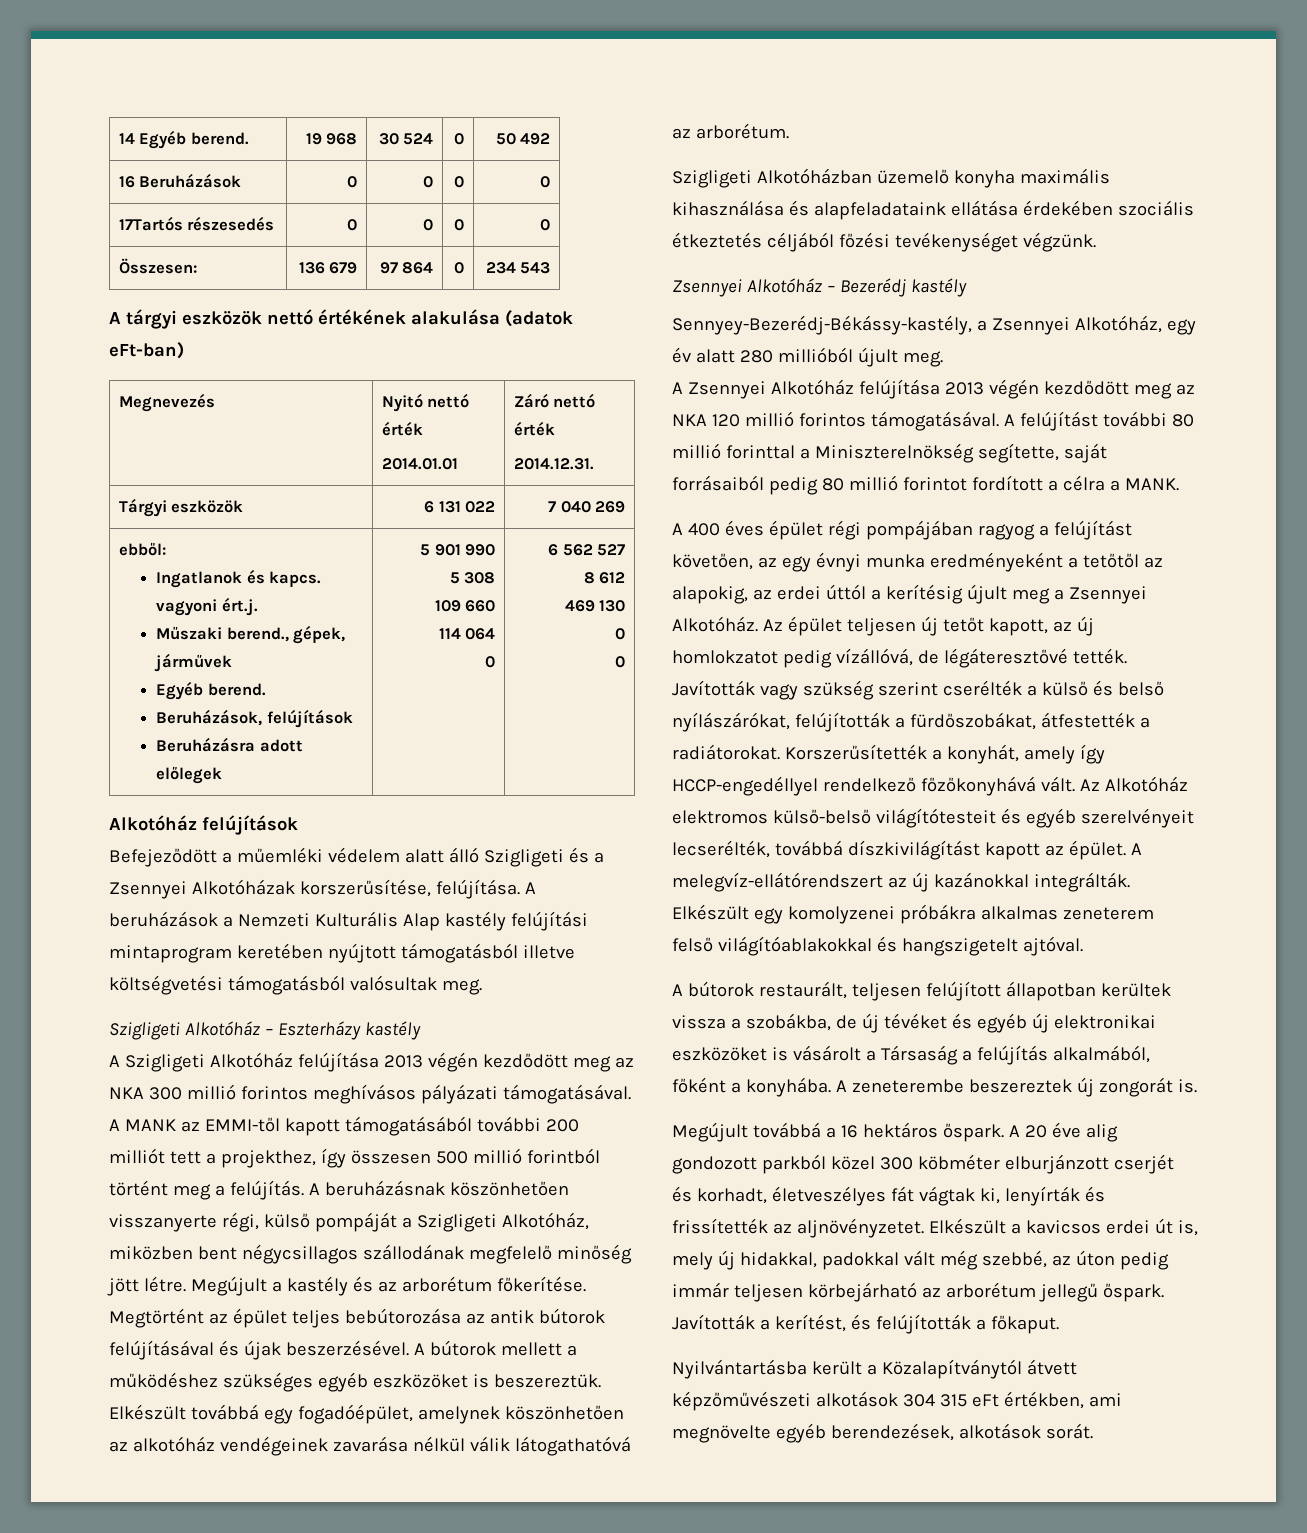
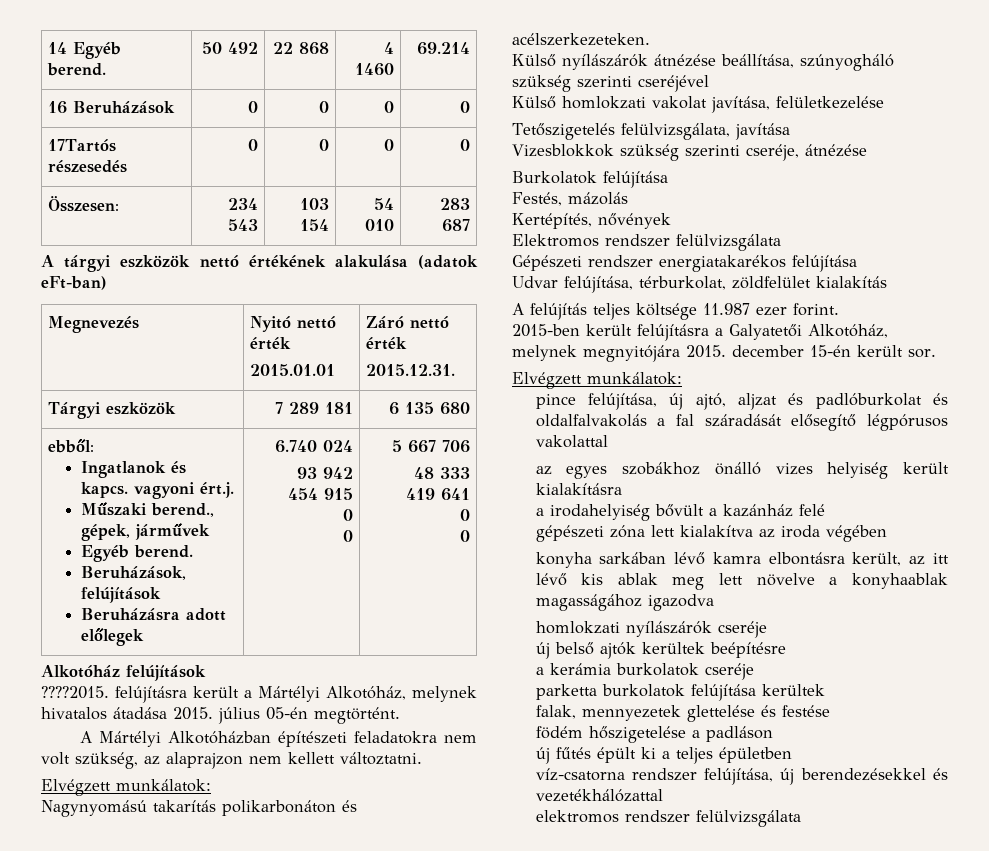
[305,133,358,145] [378,133,434,145] [454,133,465,145] [495,133,551,145] 19 968 | 30 524 | 0 | 50 492 -> [201,42,258,54] [272,42,329,55] [383,42,394,54] [354,63,394,76] [416,42,470,55] 50 492 | 22 868 | 4 1460 | 69.214
[298,262,358,274] [379,262,434,274] [454,262,465,274] [485,262,551,274] 136 679 | 97 864 | 0 | 234 543 -> [227,198,258,210] [227,219,258,231] [299,198,329,210] [299,219,329,231] [373,198,394,210] [364,219,394,231] [439,198,470,210] [441,219,470,232] 234 543 | 103 154 | 54 010 | 283 687
[381,458,458,470] 2014.01.01 -> [250,364,336,376] 2015.01.01
[513,458,594,470] 2014.12.31. -> [366,364,456,376] 2015.12.31.
[424,501,496,513] [548,501,626,513] 6 131 022 | 7 040 269 -> [274,402,353,414] [388,402,470,415] 7 289 181 | 6 135 680
[420,544,496,556] [449,572,496,584] [434,600,496,612] [438,628,496,640] [485,656,496,668] [548,544,626,556] [583,572,626,584] [564,600,626,612] [615,628,626,640] [615,656,626,668] [109,815,298,835] [109,847,604,867] [109,879,536,899] [109,911,588,931] [109,943,575,963] [109,975,482,995] [109,1021,421,1040] [109,1052,634,1072] [109,1084,631,1104] [109,1116,579,1136] [109,1148,600,1168] [109,1180,569,1200] [109,1212,589,1232] [109,1244,632,1264] [107,1276,586,1296] [109,1308,605,1328] [109,1340,577,1360] [109,1372,601,1392] [109,1404,624,1424] [109,1436,631,1456] [672,123,789,139] [672,168,1110,188] [672,200,1194,220] [672,232,1096,252] [672,278,967,297] [672,315,1196,335] [672,347,943,367] [672,379,1195,399] [672,411,1194,431] [672,443,1107,463] [672,475,1179,495] [672,520,1132,540] [672,552,1163,572] [672,584,1147,604] [672,616,1094,636] [672,648,1127,668] [672,680,1164,700] [672,712,1150,732] [672,744,1105,764] [672,776,1188,796] [672,808,1194,828] [672,840,1142,860] [672,872,1130,892] [672,904,1154,924] [672,936,1083,956] [672,981,1171,1001] [672,1013,1156,1033] [672,1045,1150,1065] [672,1077,1197,1097] [672,1122,1118,1142] [672,1154,1174,1174] [672,1186,1105,1206] [672,1218,1198,1238] [672,1250,1169,1270] [672,1282,1164,1302] [672,1314,1059,1334] [672,1359,1077,1379] [672,1391,1122,1411] [672,1423,1093,1443] 5 901 990 // 5 308 // 109 660 // 114 064 // 0 | 6 562 527 // 8 612 // 469 130 // 0 // 0 // Alkotóház felújítások // Befejeződött a műemléki védelem alatt álló Szigligeti és a Zsennyei Alkotóházak korszerűsítése, felújítása. A beruházások a Nemzeti Kulturális Alap kastély felújítási mintaprogram keretében nyújtott támogatásból illetve költségvetési támogatásból valósultak meg. // Szigligeti Alkotóház – Eszterházy kastély // A Szigligeti Alkotóház felújítása 2013 végén kezdődött meg az NKA 300 millió forintos meghívásos pályázati támogatásával. A MANK az EMMI-től kapott támogatásából további 200 milliót tett a projekthez, így összesen 500 millió forintból történt meg a felújítás. A beruházásnak köszönhetően visszanyerte régi, külső pompáját a Szigligeti Alkotóház, miközben bent négycsillagos szállodának megfelelő minőség jött létre. Megújult a kastély és az arborétum főkerítése. Megtörtént az épület teljes bebútorozása az antik bútorok felújításával és újak beszerzésével. A bútorok mellett a működéshez szükséges egyéb eszközöket is beszereztük. Elkészült továbbá egy fogadóépület, amelynek köszönhetően az alkotóház vendégeinek zavarása nélkül válik látogathatóvá az arborétum. // Szigligeti Alkotóházban üzemelő konyha maximális kihasználása és alapfeladataink ellátása érdekében szociális étkeztetés céljából főzési tevékenységet végzünk. // Zsennyei Alkotóház – Bezerédj kastély // Sennyey-Bezerédj-Békássy-kastély, a Zsennyei Alkotóház, egy év alatt 280 millióból újult meg. // A Zsennyei Alkotóház felújítása 2013 végén kezdődött meg az NKA 120 millió forintos támogatásával. A felújítást további 80 millió forinttal a Miniszterelnökség segítette, saját forrásaiból pedig 80 millió forintot fordított a célra a MANK. // A 400 éves épület régi pompájában ragyog a felújítást követően, az egy évnyi munka eredményeként a tetőtől az alapokig, az erdei úttól a kerítésig újult meg a Zsennyei Alkotóház. Az épület teljesen új tetőt kapott, az új homlokzatot pedig vízállóvá, de légáteresztővé tették. Javították vagy szükség szerint cserélték a külső és belső nyílászárókat, felújították a fürdőszobákat, átfestették a radiátorokat. Korszerűsítették a konyhát, amely így HCCP-engedéllyel rendelkező főzőkonyhává vált. Az Alkotóház elektromos külső-belső világítótesteit és egyéb szerelvényeit lecserélték, továbbá díszkivilágítást kapott az épület. A melegvíz-ellátórendszert az új kazánokkal integrálták. Elkészült egy komolyzenei próbákra alkalmas zeneterem felső világítóablakokkal és hangszigetelt ajtóval. // A bútorok restaurált, teljesen felújított állapotban kerültek vissza a szobákba, de új tévéket és egyéb új elektronikai eszközöket is vásárolt a Társaság a felújítás alkalmából, főként a konyhába. A zeneterembe beszereztek új zongorát is. // Megújult továbbá a 16 hektáros őspark. A 20 éve alig gondozott parkból közel 300 köbméter elburjánzott cserjét és korhadt, életveszélyes fát vágtak ki, lenyírták és frissítették az aljnövényzetet. Elkészült a kavicsos erdei út is, mely új hidakkal, padokkal vált még szebbé, az úton pedig immár teljesen körbejárható az arborétum jellegű őspark. Javították a kerítést, és felújították a főkaput. // Nyilvántartásba került a Közalapítványtól átvett képzőművészeti alkotások 304 315 eFt értékben, ami megnövelte egyéb berendezések, alkotások sorát. -> [274,440,353,453] [296,467,353,479] [287,488,353,500] [342,509,353,521] [342,530,353,542] [391,440,470,453] [413,467,470,479] [405,488,470,501] [459,509,470,521] [459,530,470,542] [41,665,206,681] [41,686,477,703] [41,707,400,724] [79,731,477,747] [41,752,422,769] [41,779,211,796] [41,800,357,817] [512,33,650,46] [512,54,894,71] [512,75,709,92] [512,96,884,113] [512,123,790,140] [512,144,867,161] [512,171,668,188] [512,192,628,206] [512,213,671,229] [512,234,781,251] [512,255,857,272] [512,276,887,293] [512,303,839,320] [512,324,888,341] [512,345,936,362] [512,372,682,389] [535,393,948,410] [535,414,948,431] [535,435,608,448] [535,462,949,479] [535,483,622,495] [535,504,825,521] [535,525,887,542] [535,552,949,568] [535,573,948,590] [535,594,714,611] [535,621,767,638] [535,642,786,659] [535,663,754,680] [535,684,825,701] [535,705,830,722] [535,726,773,743] [535,747,792,764] [535,768,949,785] [535,789,663,802] [535,810,801,827] 6.740 024 // 93 942 // 454 915 // 0 // 0 | 5 667 706 // 48 333 // 419 641 // 0 // 0 // Alkotóház felújítások // ????2015. felújításra került a Mártélyi Alkotóház, melynek hivatalos átadása 2015. július 05-én megtörtént. // A Mártélyi Alkotóházban építészeti feladatokra nem volt szükség, az alaprajzon nem kellett változtatni. // Elvégzett munkálatok: // Nagynyomású takarítás polikarbonáton és acélszerkezeteken. // Külső nyílászárók átnézése beállítása, szúnyogháló szükség szerinti cseréjével // Külső homlokzati vakolat javítása, felületkezelése // Tetőszigetelés felülvizsgálata, javítása // Vizesblokkok szükség szerinti cseréje, átnézése // Burkolatok felújítása // Festés, mázolás // Kertépítés, nővények // Elektromos rendszer felülvizsgálata // Gépészeti rendszer energiatakarékos felújítása // Udvar felújítása, térburkolat, zöldfelület kialakítás // A felújítás teljes költsége 11.987 ezer forint. // 2015-ben került felújításra a Galyatetői Alkotóház, melynek megnyitójára 2015. december 15-én került sor. // Elvégzett munkálatok: // pince felújítása, új ajtó, aljzat és padlóburkolat és oldalfalvakolás a fal száradását elősegítő légpórusos vakolattal // az egyes szobákhoz önálló vizes helyiség került kialakításra // a irodahelyiség bővült a kazánház felé // gépészeti zóna lett kialakítva az iroda végében // konyha sarkában lévő kamra elbontásra került, az itt lévő kis ablak meg lett növelve a konyhaablak magasságához igazodva // homlokzati nyílászárók cseréje // új belső ajtók kerültek beépítésre // a kerámia burkolatok cseréje // parketta burkolatok felújítása kerültek // falak, mennyezetek glettelése és festése // födém hőszigetelése a padláson // új fűtés épült ki a teljes épületben // víz-csatorna rendszer felújítása, új berendezésekkel és vezetékhálózattal // elektromos rendszer felülvizsgálata

